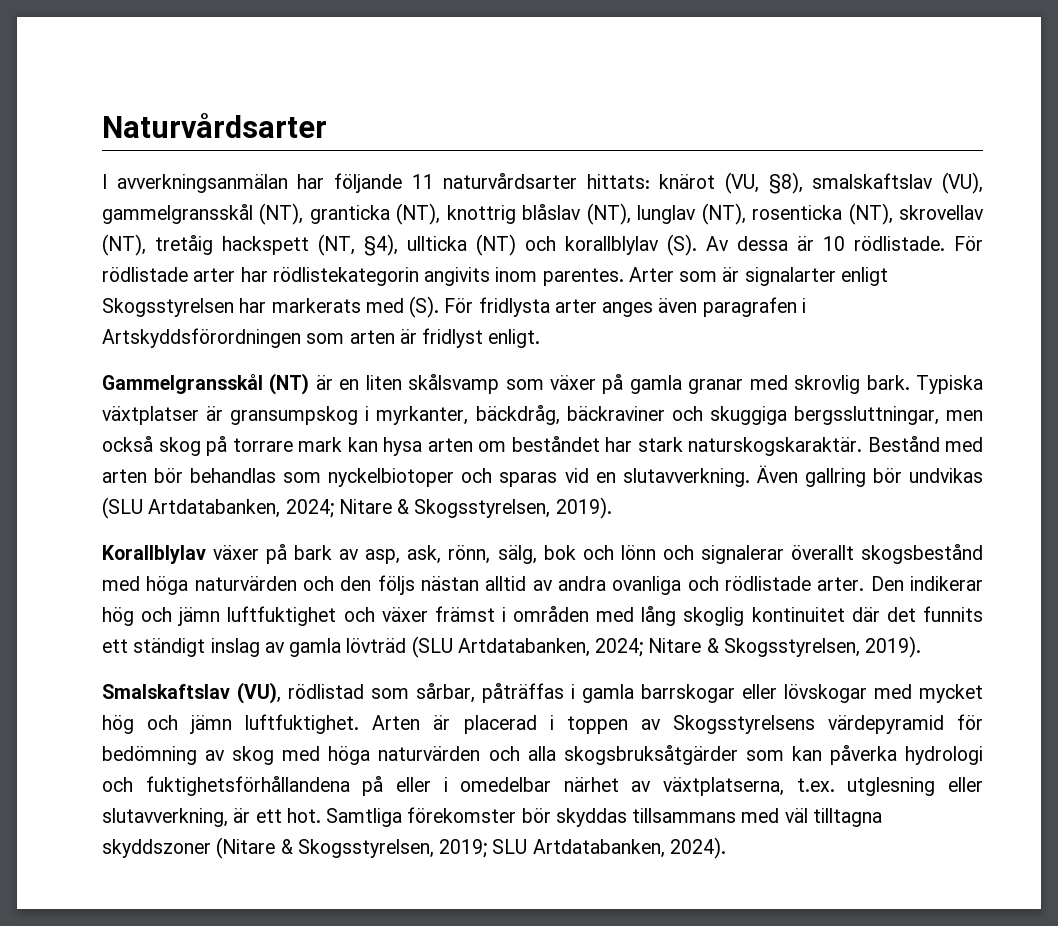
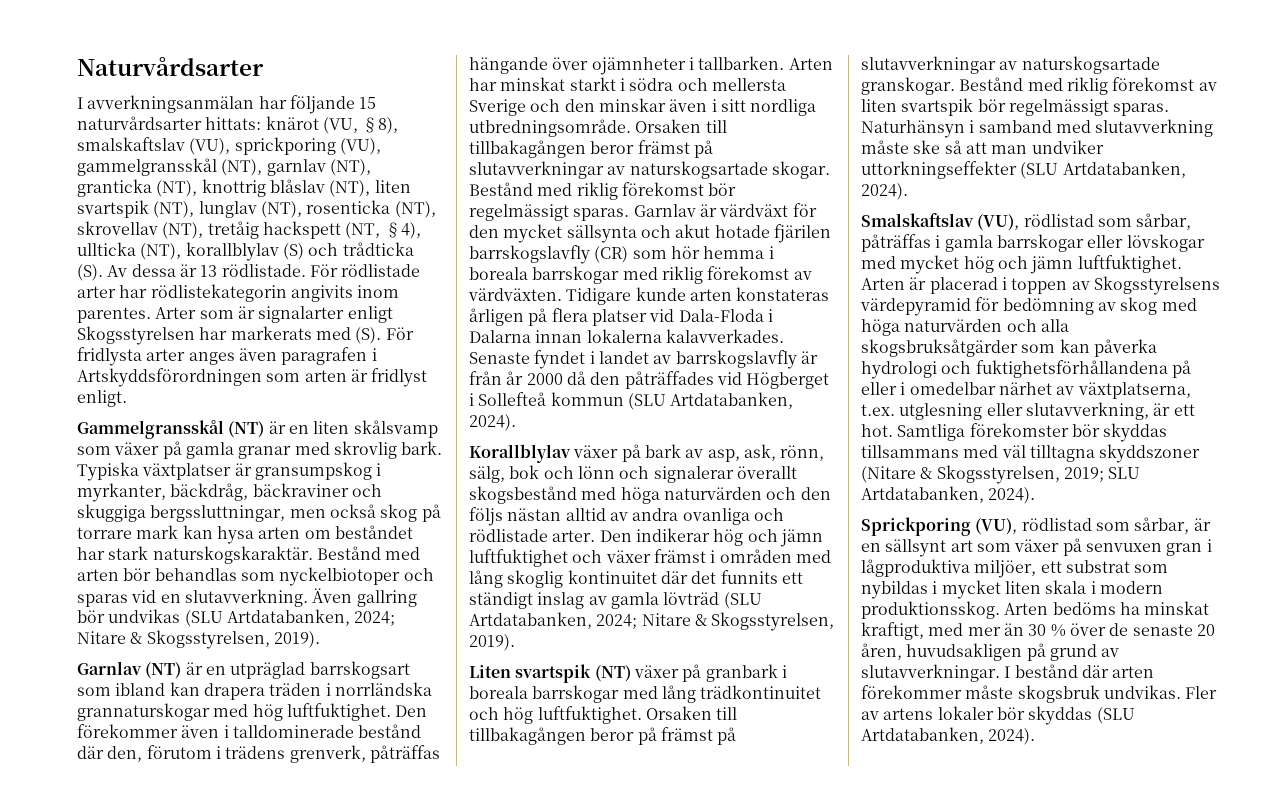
[411,174,434,189] 11 -> [359,97,377,109] 15
[102,204,253,224] gammelgransskål -> [234,137,381,155] [77,158,326,176] sprickporing (VU), gammelgransskål (NT), garnlav
(631, 214) none -> [374,180,411,193] [77,200,195,218] liten svartspik (NT),
[476,234,659,256] (NT) och korallblylav -> [140,242,414,261] (NT), korallblylav (S) och trådticka
[823,236,845,251] 10 -> [200,265,218,277] 13
(612, 508) none -> [77,661,410,679] [77,682,432,700] [77,703,428,721] [77,724,422,738] [77,745,440,763] [469,56,833,75] [469,77,786,91] [469,98,817,116] [469,119,727,137] [469,140,713,158] [469,161,830,179] [469,182,737,200] [469,203,817,221] [469,224,831,243] [469,245,774,264] [469,266,812,284] [468,287,830,305] [469,308,773,326] [469,329,784,343] [469,350,818,369] [469,371,830,389] [469,392,794,410] [469,414,516,431] // Garnlav (NT) är en utpräglad barrskogsart som ibland kan drapera träden i norrländska grannaturskogar med hög luftfuktighet. Den förekommer även i talldominerade bestånd där den, förutom i trädens grenverk, påträffas hängande över ojämnheter i tallbarken. Arten har minskat starkt i södra och mellersta Sverige och den minskar även i sitt nordliga utbredningsområde. Orsaken till tillbakagången beror främst på slutavverkningar av naturskogsartade skogar. Bestånd med riklig förekomst bör regelmässigt sparas. Garnlav är värdväxt för den mycket sällsynta och akut hotade fjärilen barrskogslavfly (CR) som hör hemma i boreala barrskogar med riklig förekomst av värdväxten. Tidigare kunde arten konstateras årligen på flera platser vid Dala-Floda i Dalarna innan lokalerna kalavverkades. Senaste fyndet i landet av barrskogslavfly är från år 2000 då den påträffades vid Högberget i Sollefteå kommun (SLU Artdatabanken, 2024).
(922, 647) none -> [469,664,787,683] [469,685,822,703] [469,706,738,724] [469,727,737,745] [861,56,1160,74] [861,77,1217,95] [861,98,1170,116] [861,119,1214,138] [861,140,1104,154] [861,161,1186,179] [861,183,908,200] // Liten svartspik (NT) växer på granbark i boreala barrskogar med lång trädkontinuitet och hög luftfuktighet. Orsaken till tillbakagången beror på främst på slutavverkningar av naturskogsartade granskogar. Bestånd med riklig förekomst av liten svartspik bör regelmässigt sparas. Naturhänsyn i samband med slutavverkning måste ske så att man undviker uttorkningseffekter (SLU Artdatabanken, 2024).
(726, 848) none -> [861,517,1211,536] [861,538,1212,557] [861,559,1169,578] [861,580,1163,599] [861,601,1210,619] [861,622,1215,640] [861,643,1120,661] [861,664,1155,682] [861,685,1218,703] [861,706,1135,725] [861,727,1036,745] // Sprickporing (VU), rödlistad som sårbar, är en sällsynt art som växer på senvuxen gran i lågproduktiva miljöer, ett substrat som nybildas i mycket liten skala i modern produktionsskog. Arten bedöms ha minskat kraftigt, med mer än 30 % över de senaste 20 åren, huvudsakligen på grund av slutavverkningar. I bestånd där arten förekommer måste skogsbruk undvikas. Fler av artens lokaler bör skyddas (SLU Artdatabanken, 2024).

